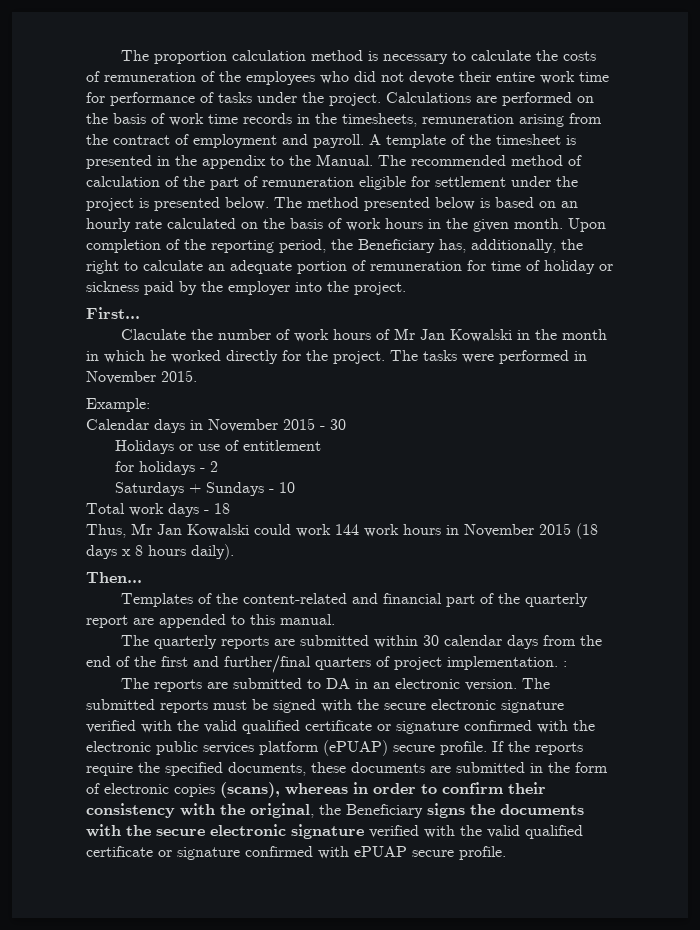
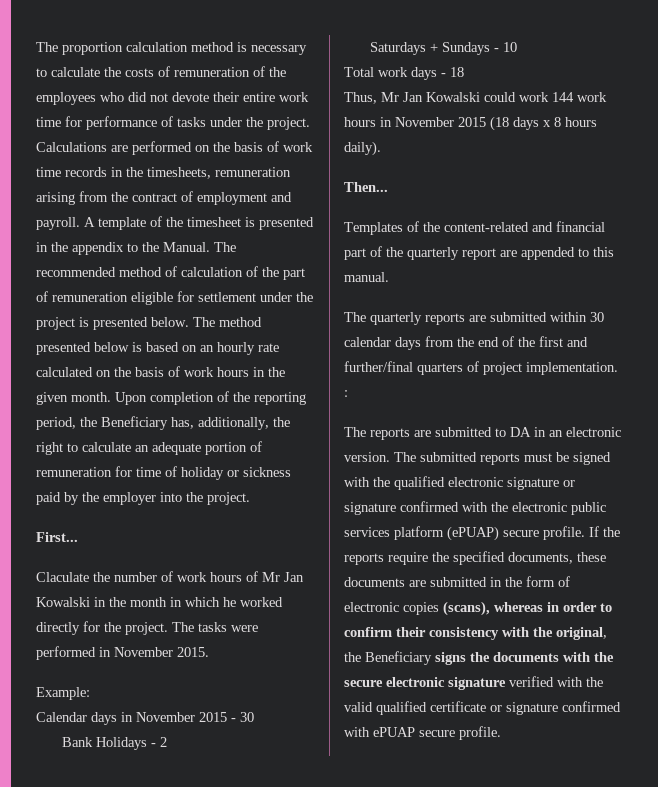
[115,440,322,454] [115,461,196,475] Holidays or use of entitlement // for holidays -> [62,737,148,750] Bank Holidays
[384,699,564,713] [86,720,372,734] secure electronic signature verified with the valid qualified certificate -> [394,476,559,490] qualified electronic signature

